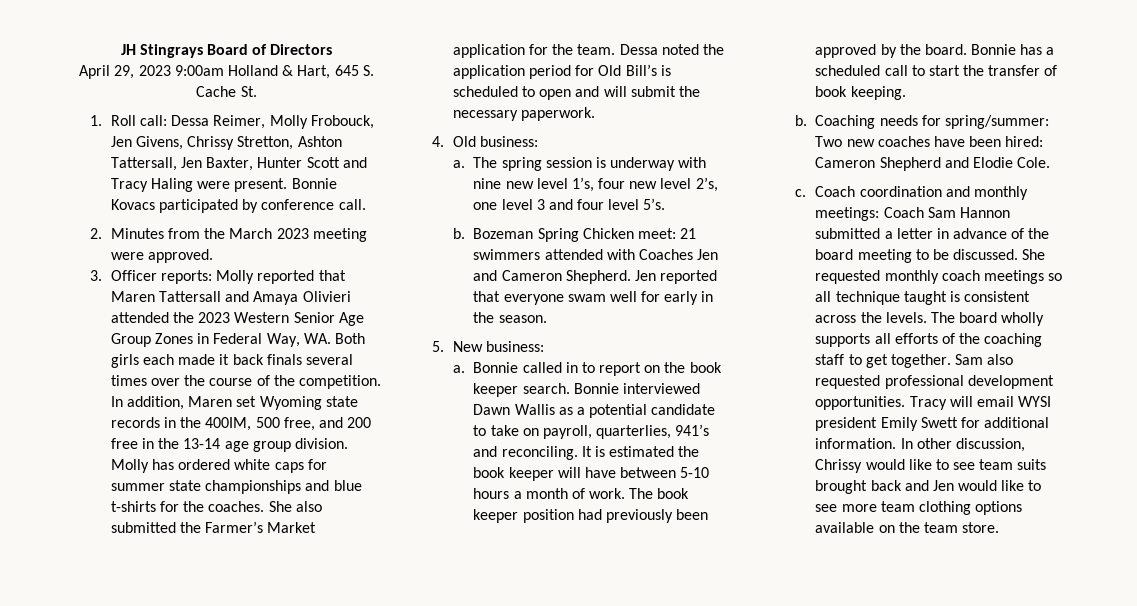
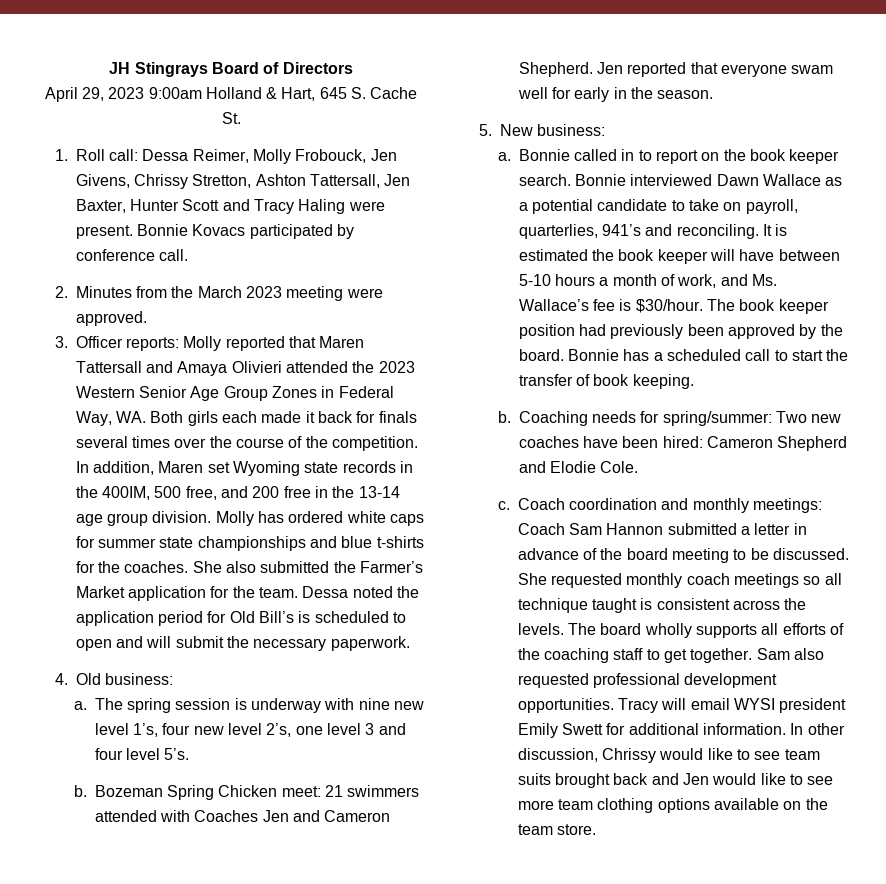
(264, 359) none -> [356,411,376,423] for
[514,404,555,415] Wallis -> [762,174,821,186] Wallace
[589,488,626,499] work. -> [677,274,777,288] [518,299,703,313] work, and Ms. Wallace’s fee is $30/hour.

